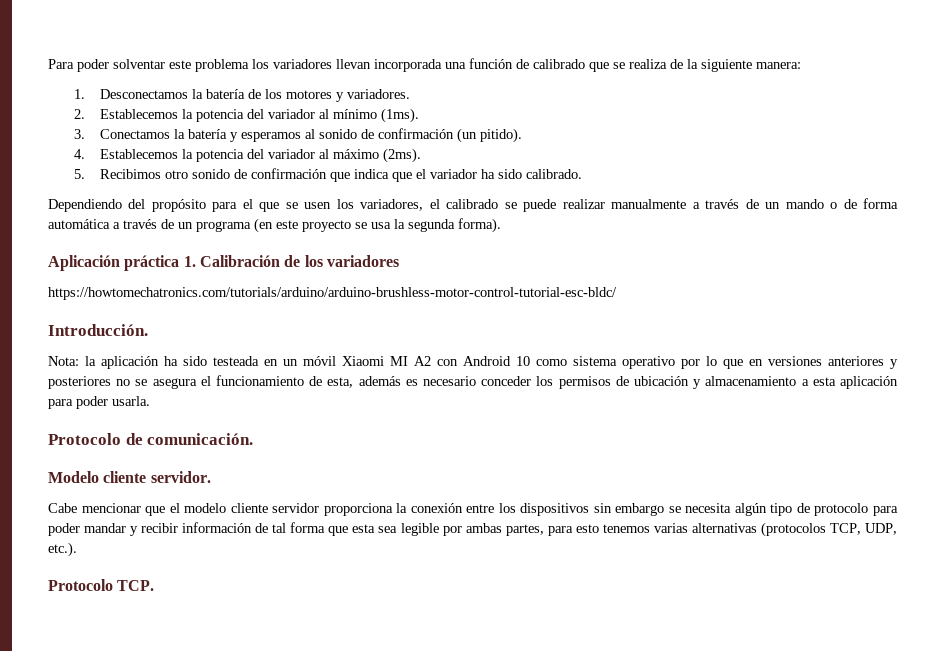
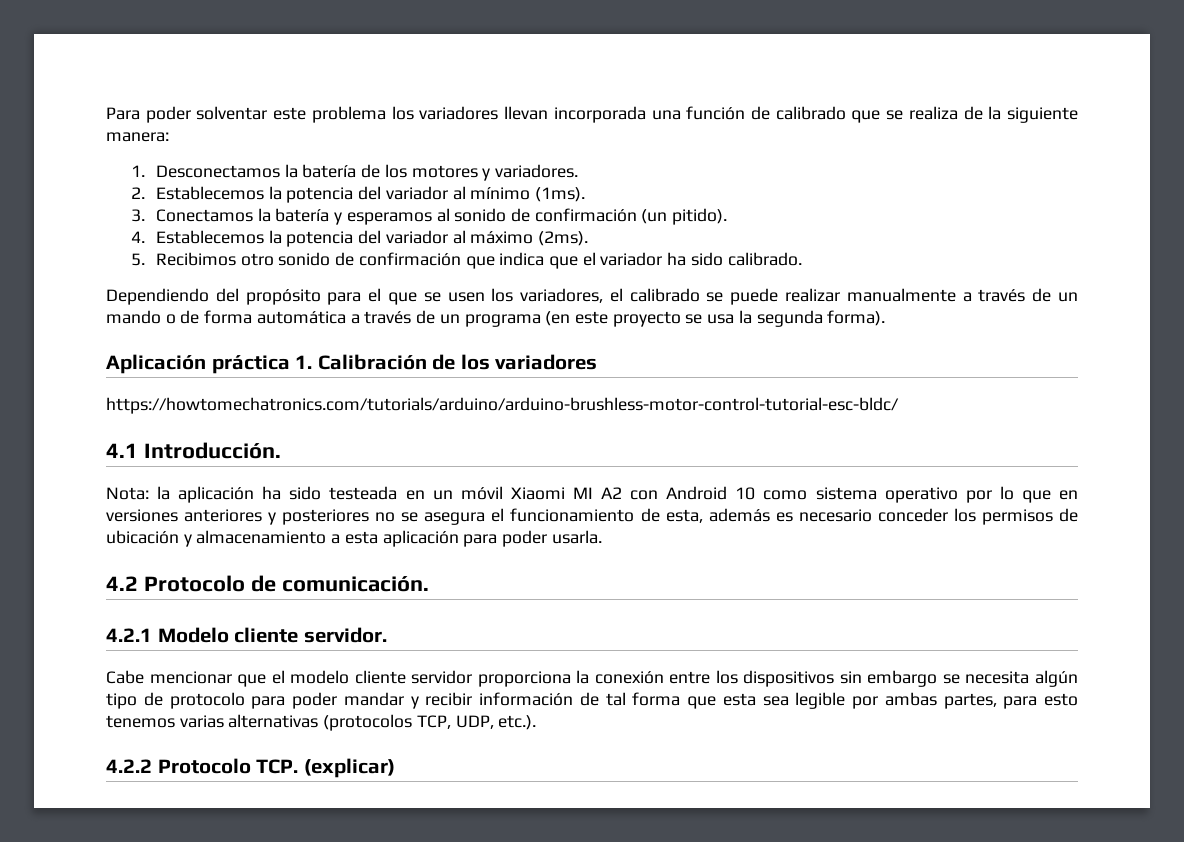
(617, 293) none -> [106,443,138,458] 4.1
(150, 401) none -> [106,576,138,591] 4.2
(254, 439) none -> [106,628,152,642] 4.2.1
(77, 549) none -> [106,759,152,773] 4.2.2
(155, 585) none -> [303,758,395,778] (explicar)

